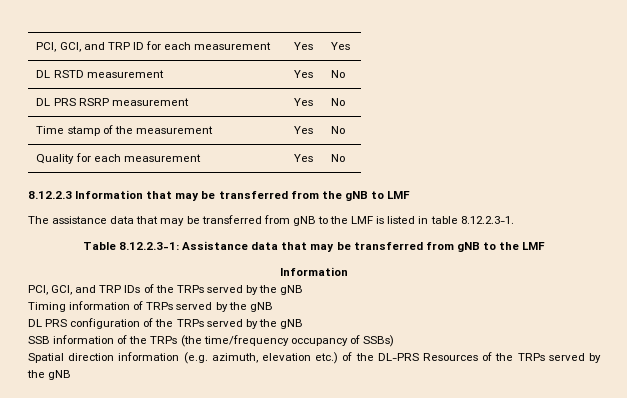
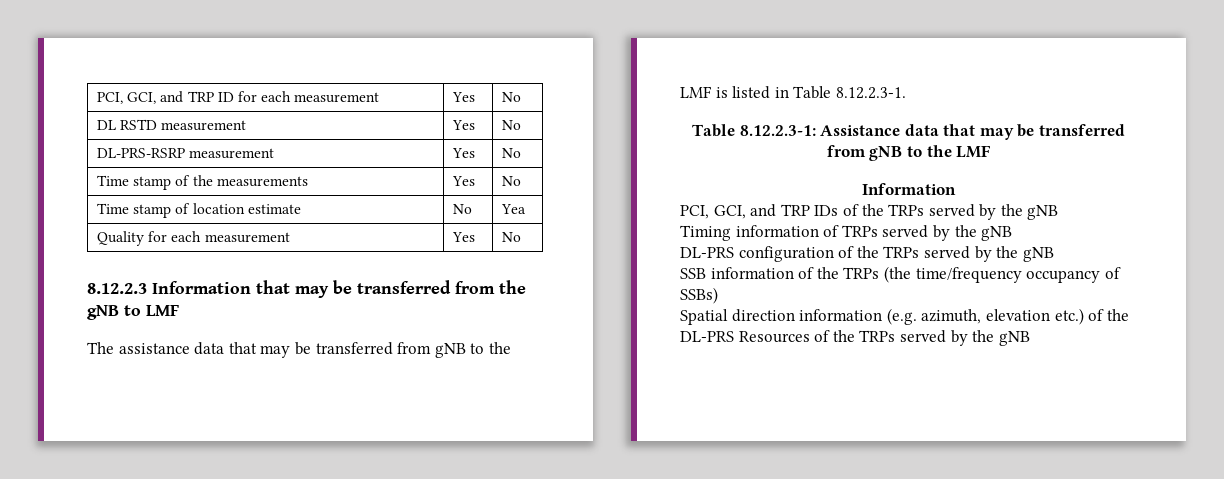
[331,42,351,50] Yes -> [501,92,521,102] No
[36,98,109,106] DL PRS RSRP -> [96,148,185,158] DL-PRS-RSRP
[135,126,213,134] [294,126,314,134] [331,126,346,134] measurement | Yes | No -> [216,176,308,187] [451,176,475,186] [501,176,521,186] [96,203,301,218] [452,204,472,214] [500,204,526,214] measurements | Yes | No // Time stamp of location estimate | No | Yea
[430,216,458,224] table -> [793,86,832,99] Table
[28,319,68,327] DL PRS -> [680,247,734,258] DL-PRS

